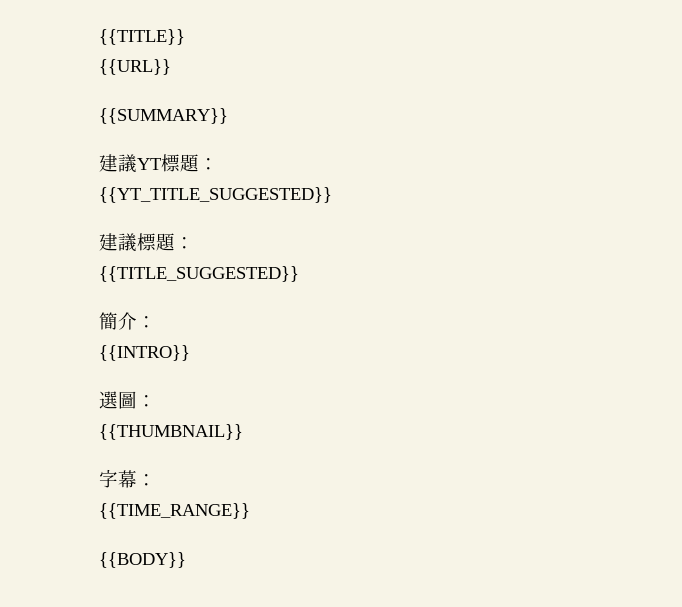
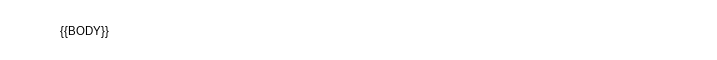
[99,29,185,45] [99,59,171,75] [99,108,228,124] [99,154,218,173] [99,187,332,203] [99,233,194,252] [99,266,299,282] [99,312,156,330] [99,345,190,361] [99,391,156,409] [99,424,243,440] [99,469,156,488] [99,503,250,519] {{TITLE}} // {{URL}} // {{SUMMARY}} // 建議YT標題： // {{YT_TITLE_SUGGESTED}} // 建議標題： // {{TITLE_SUGGESTED}} // 簡介： // {{INTRO}} // 選圖： // {{THUMBNAIL}} // 字幕： // {{TIME_RANGE}} // -> (60, 32) none

